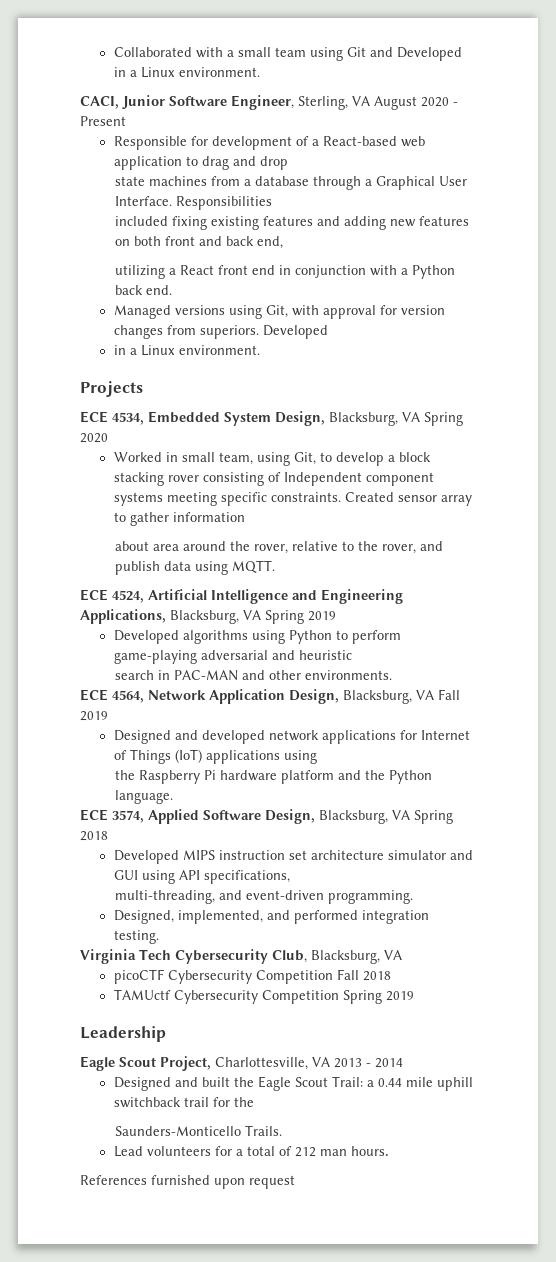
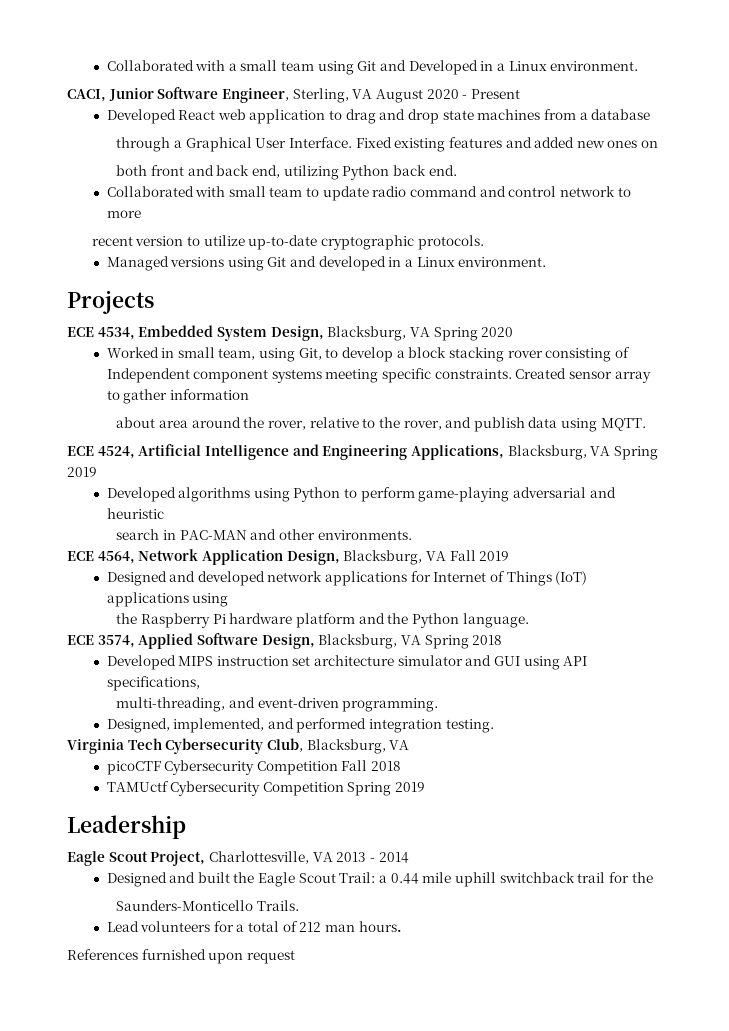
[113,136,397,150] Responsible for development of a React-based -> [106,109,216,124] Developed React
(288, 163) // -> (440, 116) none
(310, 181) none -> (651, 114) //
[176,196,273,210] [115,216,470,230] Responsibilities // included fixing existing features and adding new features -> [355,137,638,152] Fixed existing features and added new ones
(131, 242) none -> (659, 144) //
[115,265,456,279] [115,285,173,295] [113,305,445,319] [113,325,328,339] // utilizing a React front end in conjunction with a Python back end. // Managed versions using Git, with approval for version changes from superiors. Developed // -> [283,165,457,180] [106,186,631,201] [106,210,141,218] [91,235,484,250] [106,256,386,271] utilizing Python back end. // Collaborated with small team to update radio command and control network to more // recent version to utilize up-to-date cryptographic protocols. // Managed versions using Git and developed

